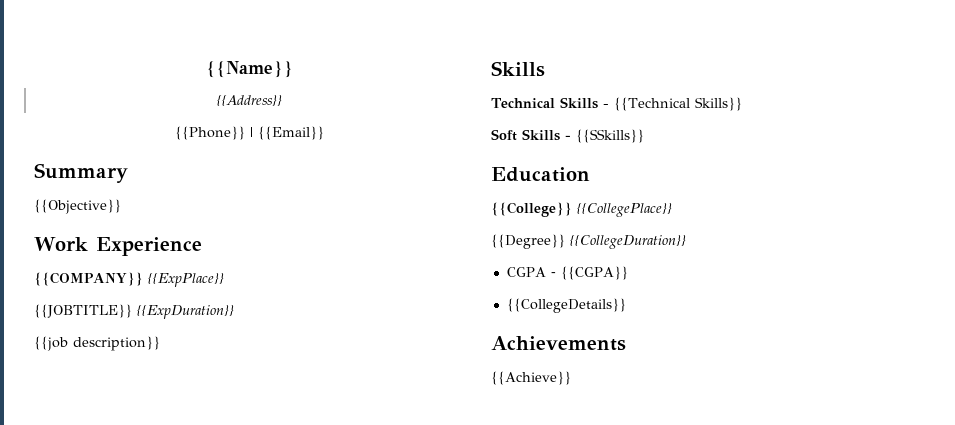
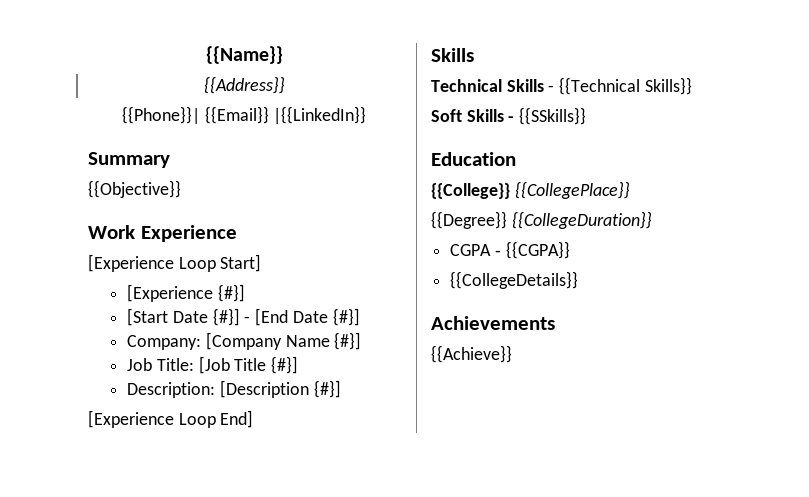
[174,126,253,140] {{Phone}} | -> [121,106,200,124] {{Phone}}|
(324, 133) none -> [273,106,367,124] |{{LinkedIn}}
[34,272,224,287] [34,304,234,319] [34,336,160,351] {{COMPANY}} {{ExpPlace}} // {{JOBTITLE}} {{ExpDuration}} // {{job description}} -> [88,254,262,272] [127,284,245,302] [127,308,360,326] [127,332,362,350] [127,356,299,374] [127,380,341,398] [88,410,254,428] [Experience Loop Start] // [Experience {#}] // [Start Date {#}] - [End Date {#}] // Company: [Company Name {#}] // Job Title: [Job Title {#}] // Description: [Description {#}] // [Experience Loop End]

